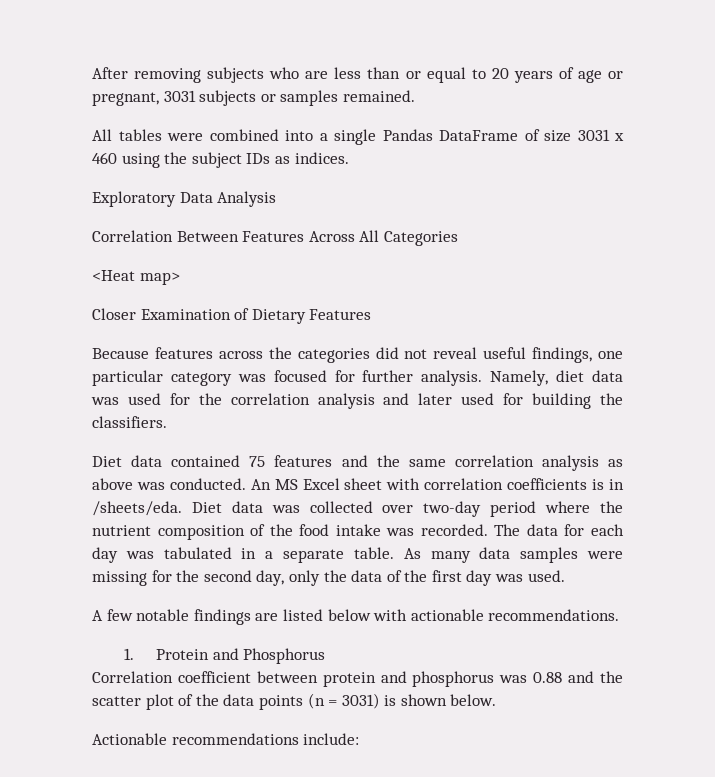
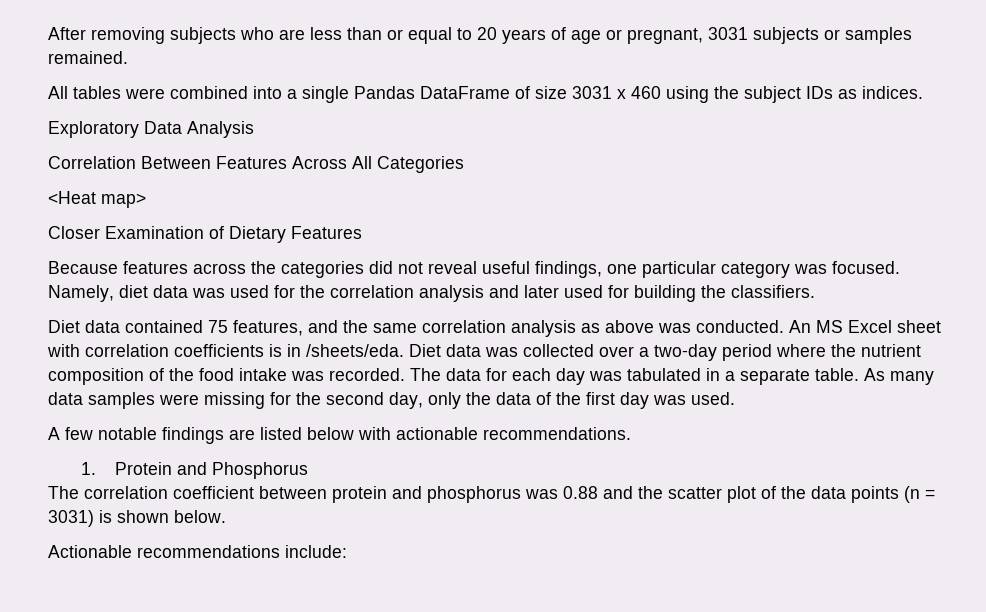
[273,370,483,386] focused for further analysis. -> [832,261,900,274] focused.
[274,455,333,467] features -> [233,320,303,336] features,
(414, 509) none -> [639,347,649,357] a
[92,671,173,683] Correlation -> [48,486,168,499] The correlation

